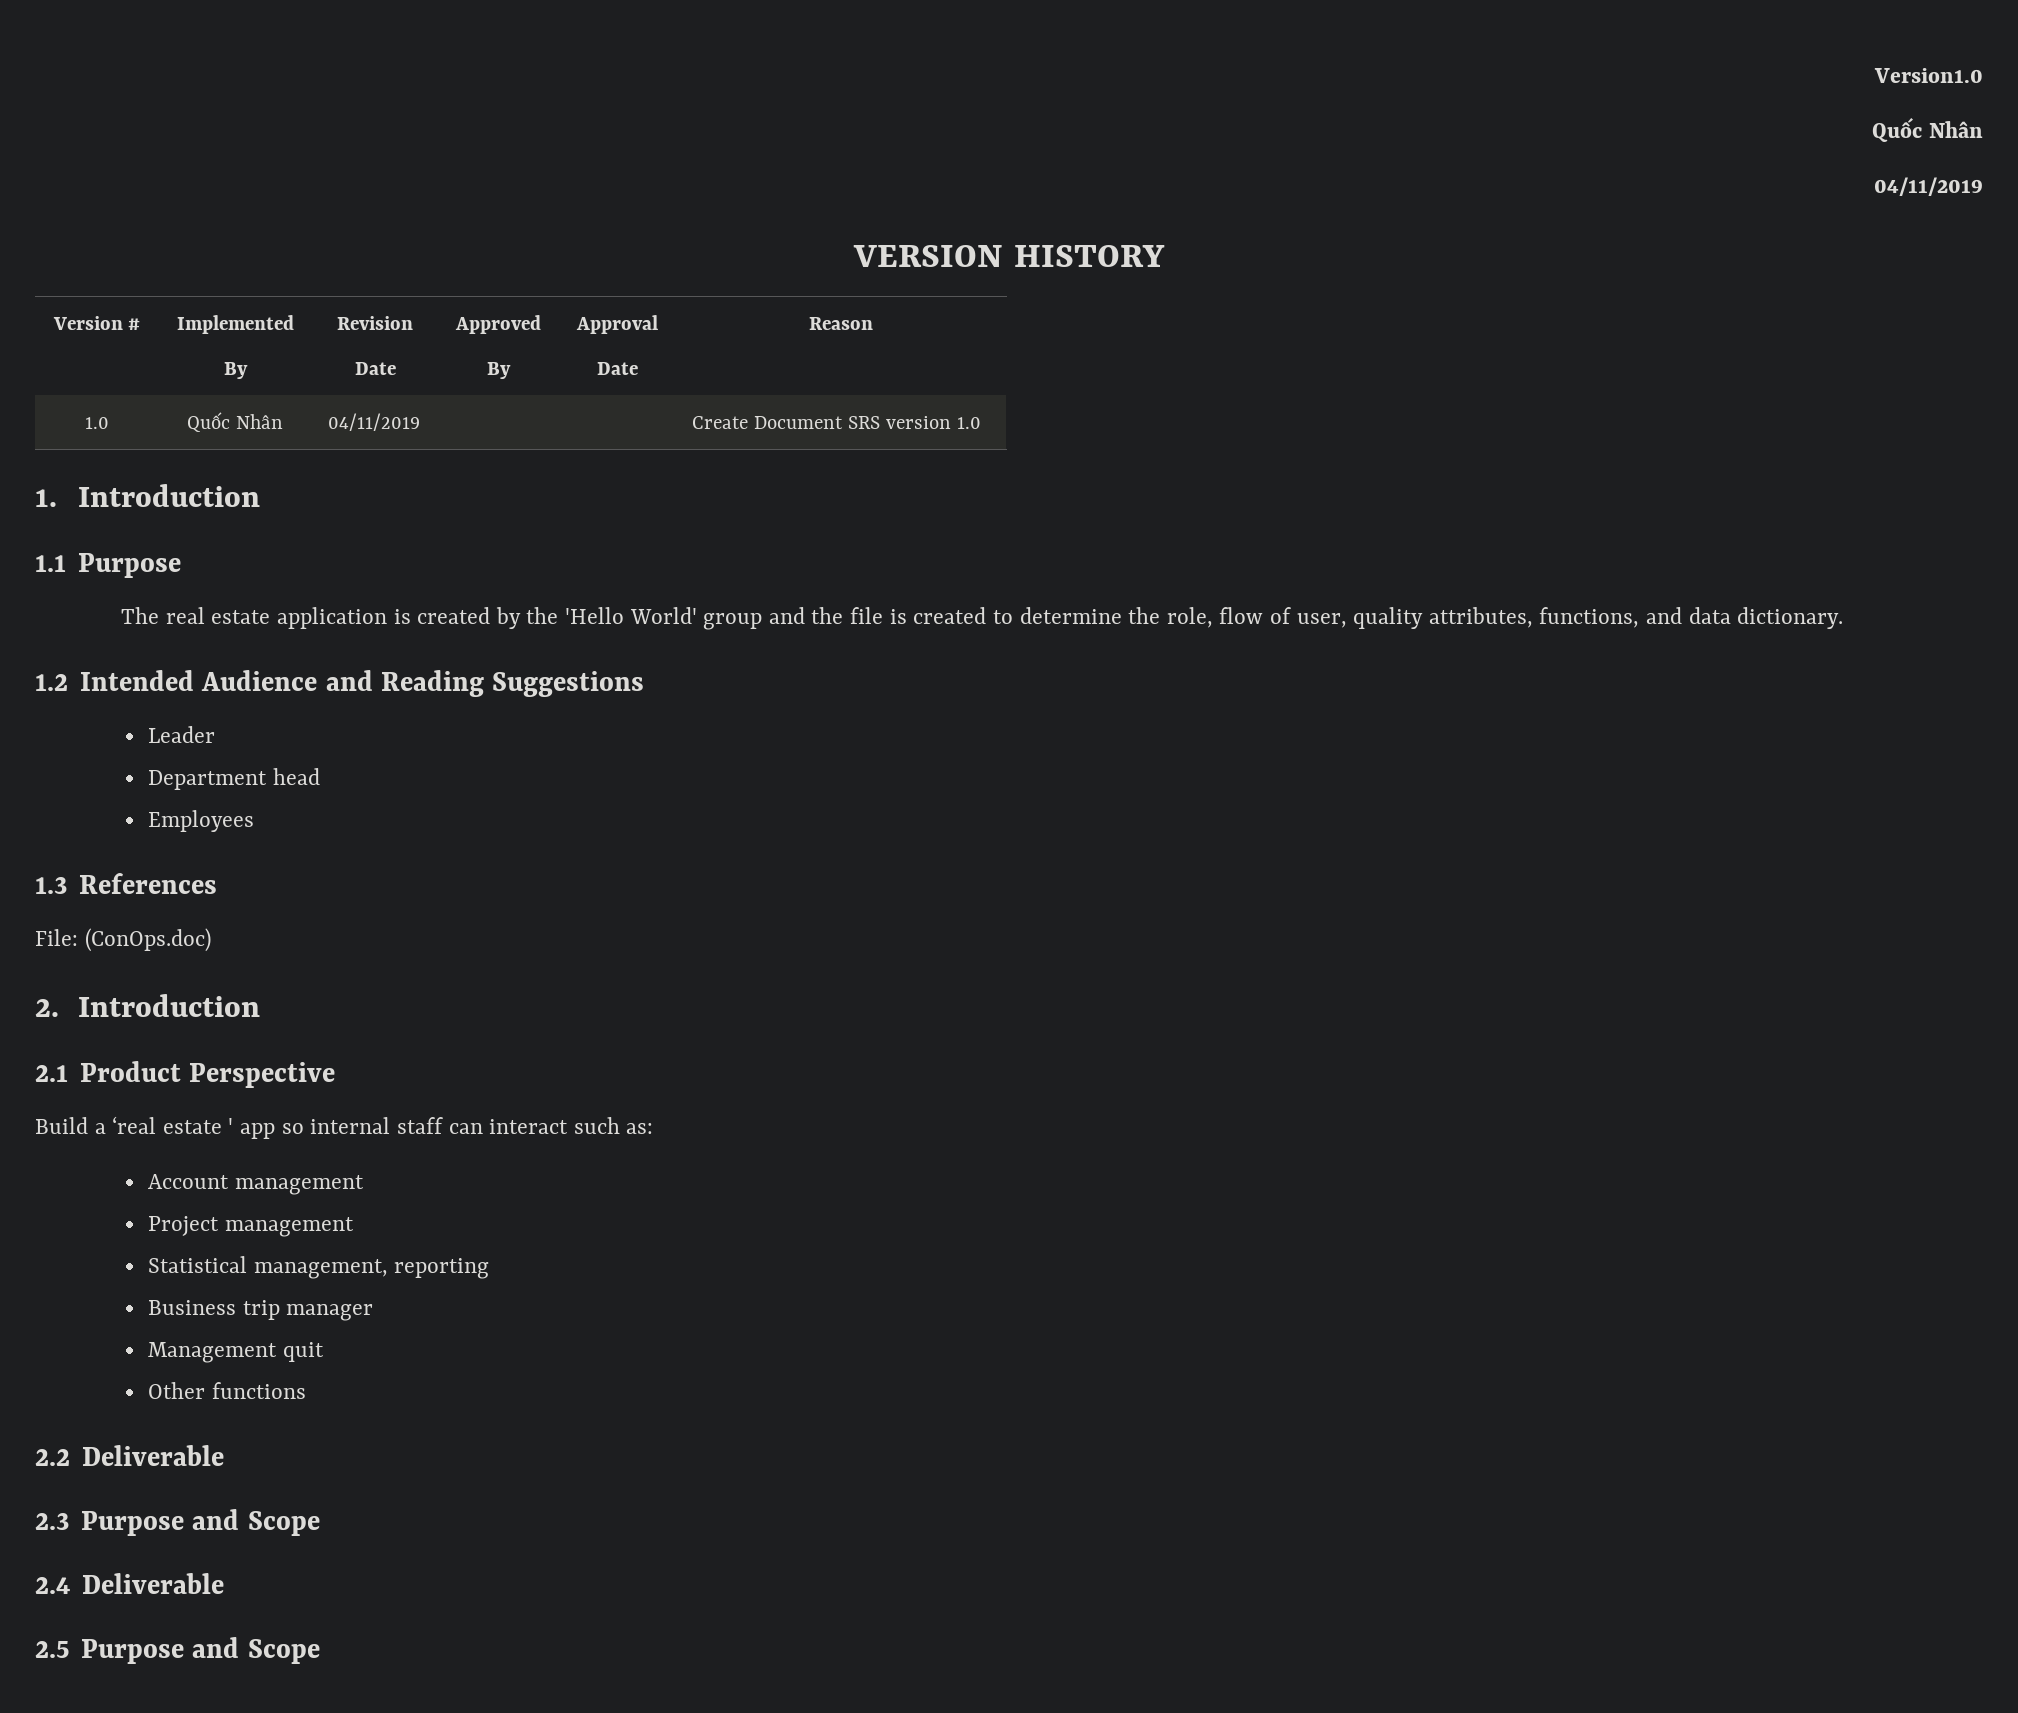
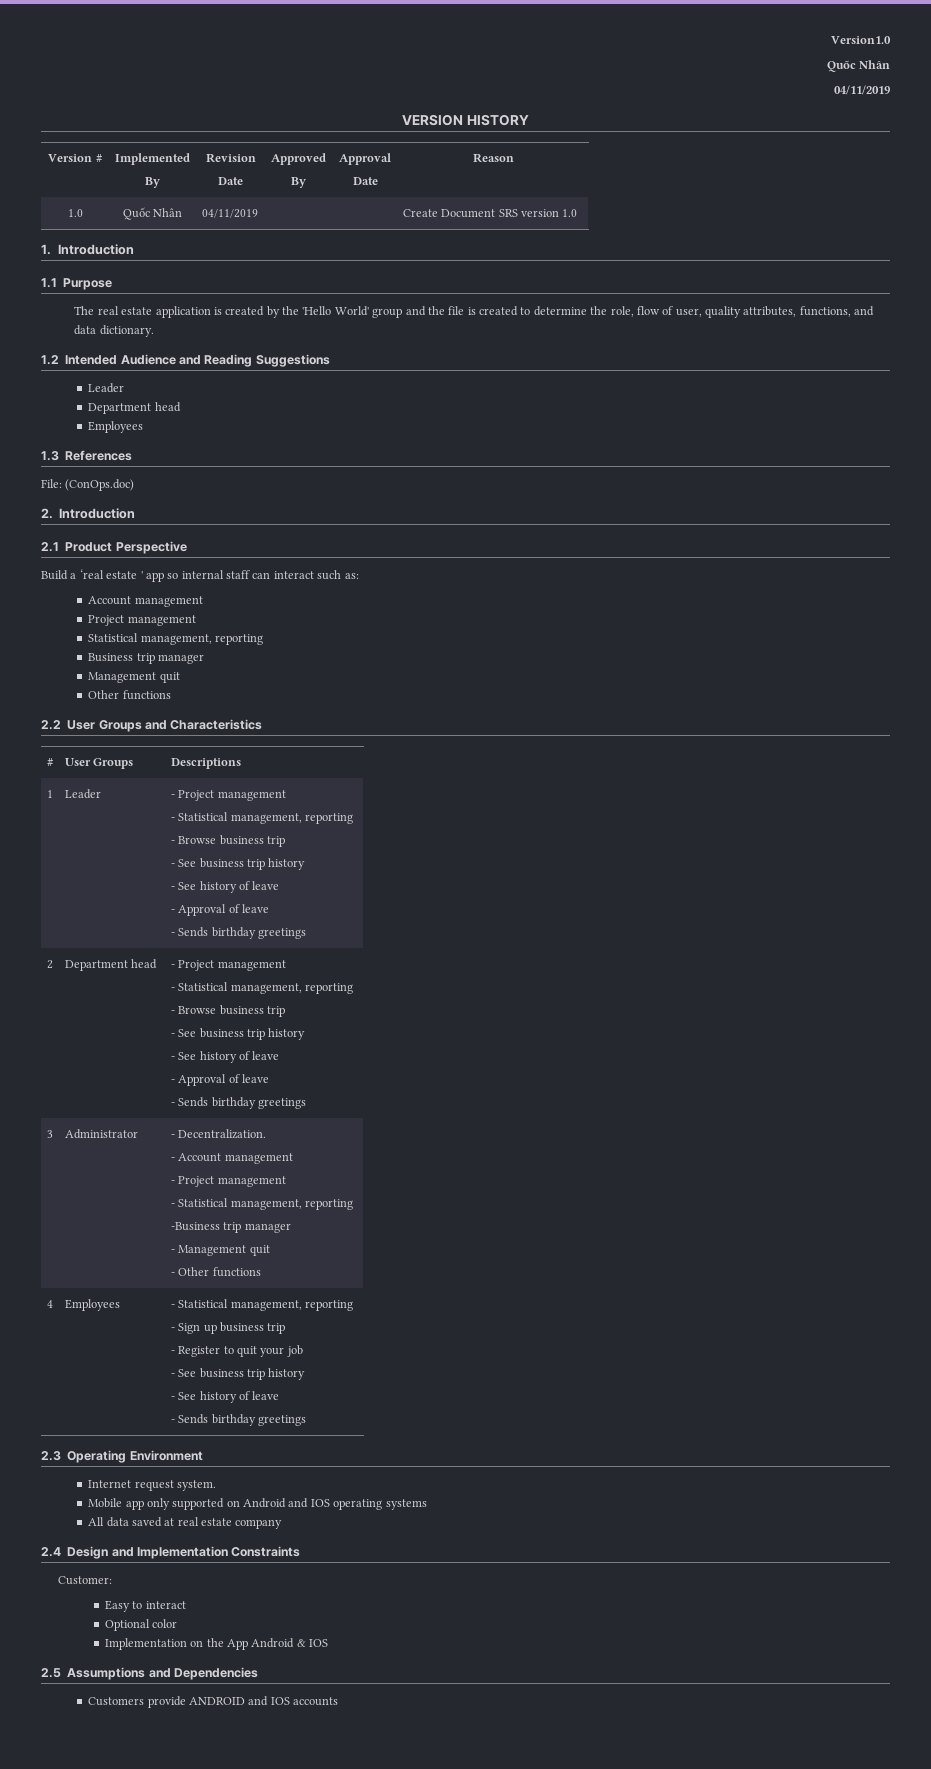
[82,1445,225,1466] [35,1509,320,1536] [35,1573,225,1594] [35,1637,320,1664] Deliverable // 2.3 Purpose and Scope // 2.4 Deliverable // 2.5 Purpose and Scope -> [67,719,263,732] [46,758,54,766] [64,758,134,769] [170,758,241,769] [46,790,53,798] [64,789,101,799] [170,790,286,801] [170,812,354,824] [170,835,286,847] [170,858,306,870] [170,881,280,893] [170,904,270,916] [170,927,307,939] [46,960,53,969] [64,959,158,971] [170,960,286,971] [170,982,354,994] [170,1005,286,1017] [170,1028,306,1040] [170,1051,280,1063] [170,1074,270,1086] [170,1097,307,1109] [46,1130,53,1138] [64,1129,138,1139] [170,1129,267,1139] [170,1153,293,1164] [170,1176,286,1187] [170,1198,354,1210] [170,1222,291,1233] [170,1245,270,1256] [170,1267,261,1277] [46,1300,53,1308] [64,1299,120,1311] [170,1299,354,1311] [170,1322,286,1334] [170,1345,303,1357] [170,1368,306,1380] [170,1391,280,1403] [170,1414,307,1426] [41,1450,203,1463] [88,1480,216,1491] [88,1498,427,1510] [88,1517,283,1529] [41,1546,301,1559] [57,1576,112,1585] [104,1600,186,1612] [104,1619,178,1631] [104,1638,329,1650] [41,1667,258,1680] [88,1696,339,1708] User Groups and Characteristics // # | User Groups | Descriptions // 1 | Leader | - Project management // - Statistical management, reporting // - Browse business trip // - See business trip history // - See history of leave // - Approval of leave // - Sends birthday greetings // 2 | Department head | - Project management // - Statistical management, reporting // - Browse business trip // - See business trip history // - See history of leave // - Approval of leave // - Sends birthday greetings // 3 | Administrator | - Decentralization. // - Account management // - Project management // - Statistical management, reporting // -Business trip manager // - Management quit // - Other functions // 4 | Employees | - Statistical management, reporting // - Sign up business trip // - Register to quit your job // - See business trip history // - See history of leave // - Sends birthday greetings // 2.3 Operating Environment // Internet request system. // Mobile app only supported on Android and IOS operating systems // All data saved at real estate company // 2.4 Design and Implementation Constraints // Customer: // Easy to interact // Optional color // Implementation on the App Android & IOS // 2.5 Assumptions and Dependencies // Customers provide ANDROID and IOS accounts

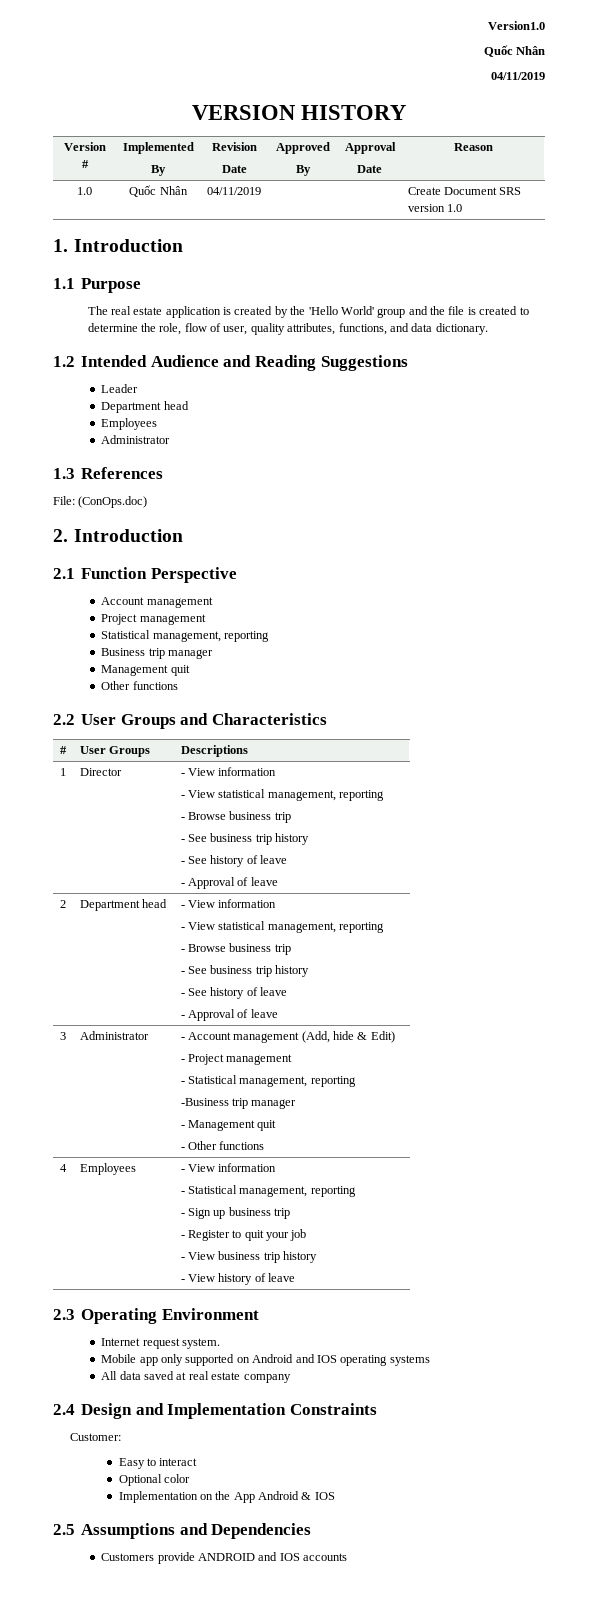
(144, 427) none -> [101,435,171,444] // Administrator
[65,542,113,552] Product -> [81,567,148,579] Function
[41,569,359,582] // Build a ‘real estate ' app so internal staff can interact such as: -> (237, 575) none
[64,789,101,799] [170,790,286,801] [170,812,229,821] Leader | - Project management // - Statistical -> [79,768,122,776] [180,767,277,776] [180,789,266,798] Director | - View information // - View statistical
[170,927,307,939] // - Sends birthday greetings -> (278, 881) none
[178,960,286,971] [170,982,229,991] Project management // - Statistical -> [187,899,277,908] [180,921,266,930] View information // - View statistical
[170,1097,307,1109] // - Sends birthday greetings -> (278, 1013) none
[178,1129,267,1139] [170,1153,293,1164] Decentralization. // - Account management -> [187,1031,395,1043] Account management (Add, hide & Edit)
(175, 1306) none -> [187,1163,277,1172] [180,1191,185,1194] View information // -
[178,1368,306,1380] [170,1391,280,1403] [170,1414,307,1426] See business trip history // - See history of leave // - Sends birthday greetings -> [187,1251,318,1263] [180,1273,296,1285] View business trip history // - View history of leave

